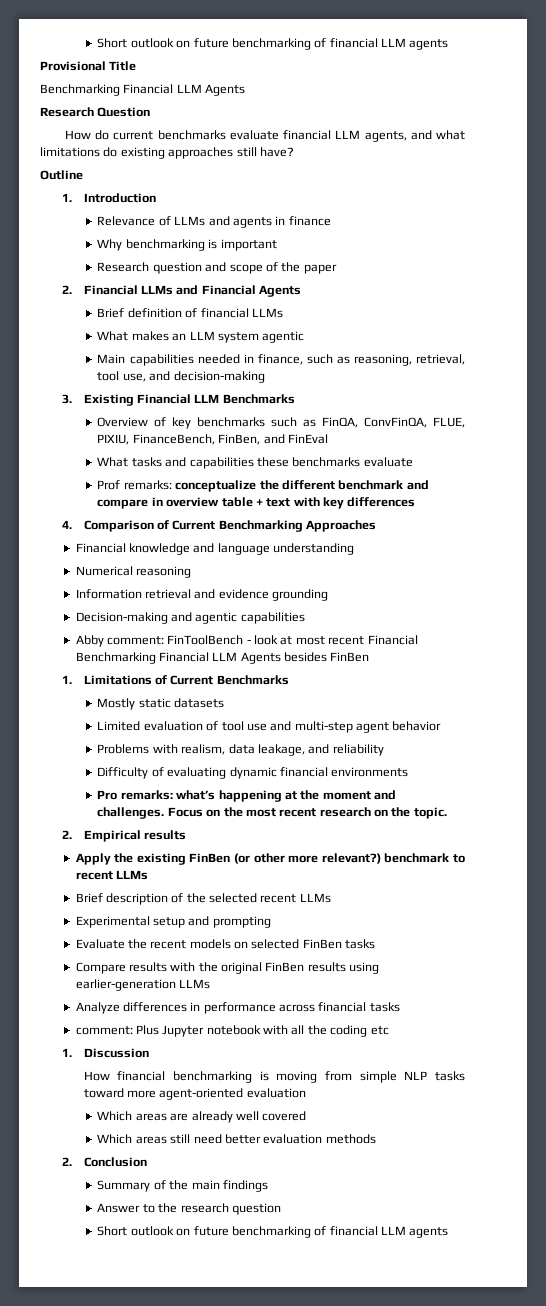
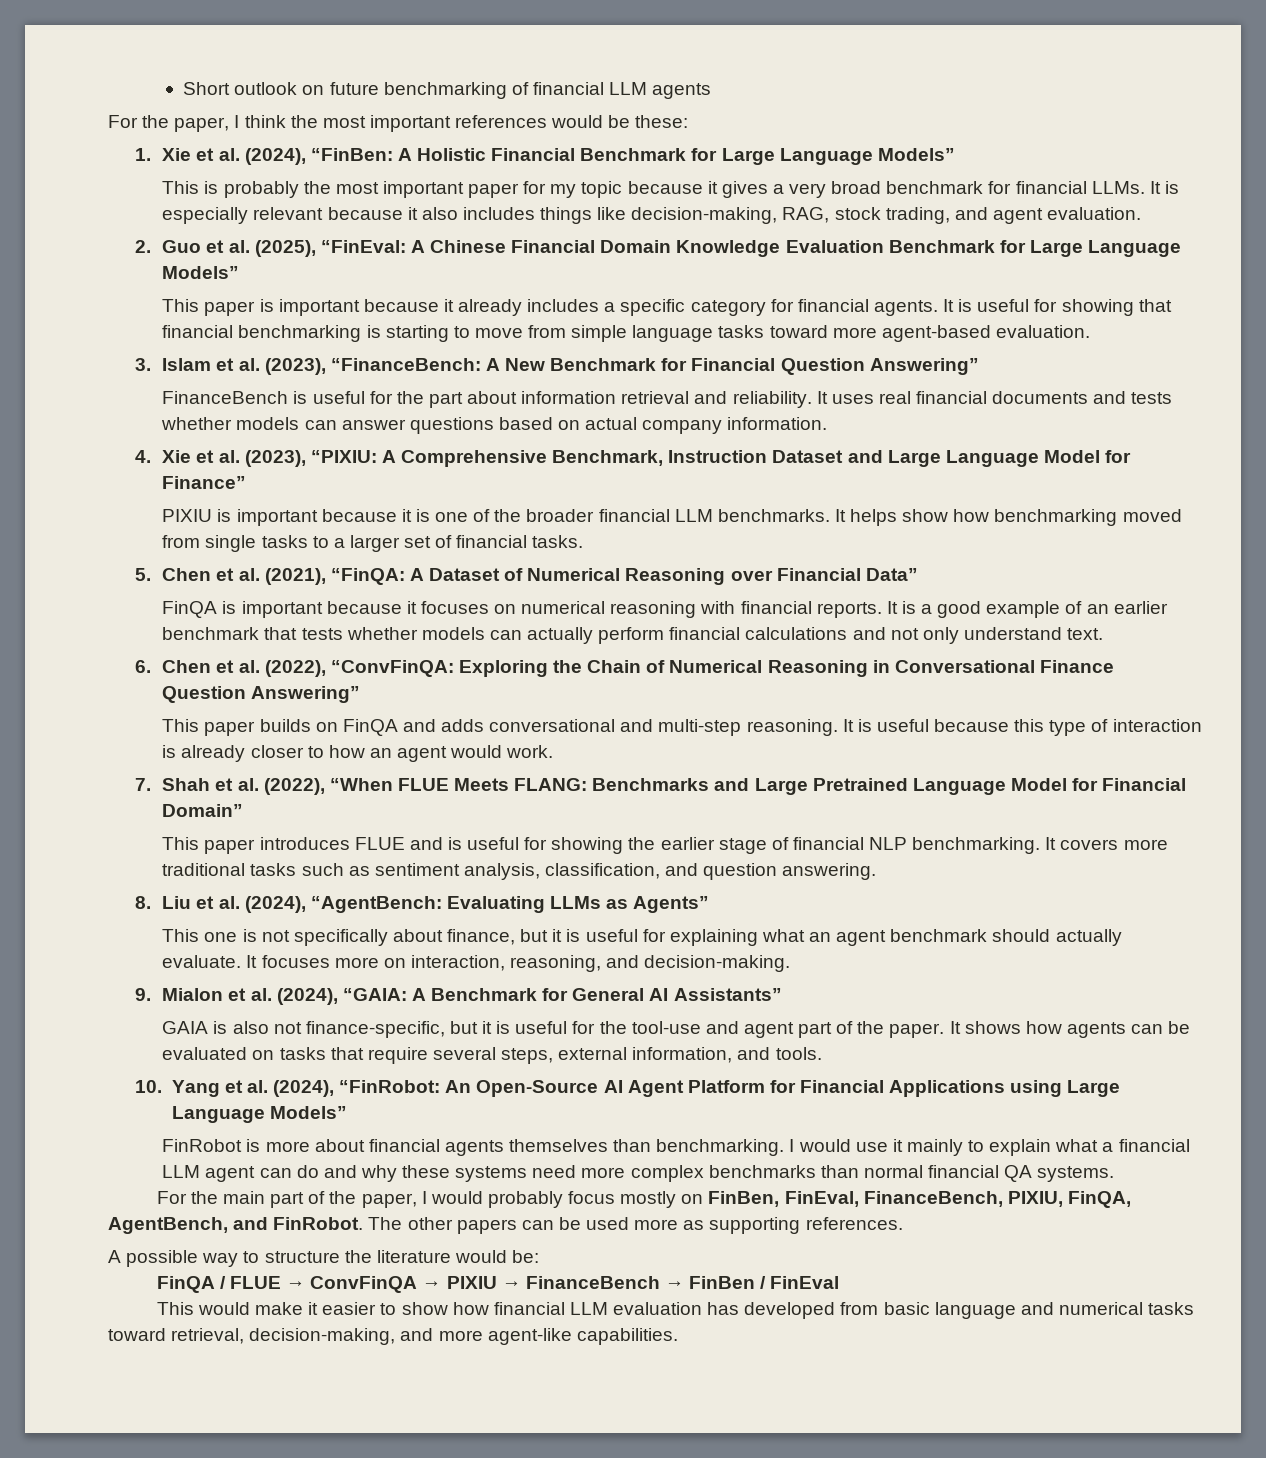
[40,61,137,71] [40,84,246,96] [40,107,151,117] [64,130,466,142] [40,147,294,159] [40,170,83,180] [61,193,156,203] [97,216,331,228] [97,239,277,251] [97,262,337,274] [61,285,302,297] [97,308,283,318] [97,331,305,343] [97,354,466,366] [97,371,265,383] [61,394,295,406] [97,417,466,429] [97,434,328,445] [97,457,413,469] [97,480,429,492] [97,497,416,509] [61,520,377,532] [75,543,355,555] [75,566,191,578] [75,589,329,601] [75,612,305,624] [75,635,418,647] [75,652,370,664] [61,675,289,685] [97,698,225,710] [97,721,442,733] [97,744,384,756] [97,767,409,779] [97,790,397,802] [97,807,447,819] [61,830,187,842] [75,853,465,865] [75,870,148,880] [75,893,331,905] [75,916,271,928] [75,939,376,949] [75,962,380,974] [75,979,210,991] [75,1002,400,1014] [75,1025,389,1037] [61,1048,149,1058] [83,1071,318,1083] Provisional Title // Benchmarking Financial LLM Agents // Research Question // How do current benchmarks evaluate financial LLM agents, and what limitations do existing approaches still have? // Outline // 1. Introduction // Relevance of LLMs and agents in finance // Why benchmarking is important // Research question and scope of the paper // 2. Financial LLMs and Financial Agents // Brief definition of financial LLMs // What makes an LLM system agentic // Main capabilities needed in finance, such as reasoning, retrieval, tool use, and decision-making // 3. Existing Financial LLM Benchmarks // Overview of key benchmarks such as FinQA, ConvFinQA, FLUE, PIXIU, FinanceBench, FinBen, and FinEval // What tasks and capabilities these benchmarks evaluate // Prof remarks: conceptualize the different benchmark and compare in overview table + text with key differences // 4. Comparison of Current Benchmarking Approaches // Financial knowledge and language understanding // Numerical reasoning // Information retrieval and evidence grounding // Decision-making and agentic capabilities // Abby comment: FinToolBench - look at most recent Financial Benchmarking Financial LLM Agents besides FinBen // 1. Limitations of Current Benchmarks // Mostly static datasets // Limited evaluation of tool use and multi-step agent behavior // Problems with realism, data leakage, and reliability // Difficulty of evaluating dynamic financial environments // Pro remarks: what’s happening at the moment and challenges. Focus on the most recent research on the topic. // 2. Empirical results // Apply the existing FinBen (or other more relevant?) benchmark to recent LLMs // Brief description of the selected recent LLMs // Experimental setup and prompting // Evaluate the recent models on selected FinBen tasks // Compare results with the original FinBen results using earlier-generation LLMs // Analyze differences in performance across financial tasks // comment: Plus Jupyter notebook with all the coding etc // 1. Discussion // How financial benchmarking is moving -> [108,115,689,132] [135,148,955,165] [162,181,1179,198] [162,207,1142,224] [135,240,1182,257] [162,266,240,279] [162,299,1172,316] [162,325,523,342] For the paper, I think the most important references would be these: // 1. Xie et al. (2024), “FinBen: A Holistic Financial Benchmark for Large Language Models” // This is probably the most important paper for my topic because it gives a very broad benchmark for financial LLMs. It is especially relevant because it also includes things like decision-making, RAG, stock trading, and agent evaluation. // 2. Guo et al. (2025), “FinEval: A Chinese Financial Domain Knowledge Evaluation Benchmark for Large Language Models” // This paper is important because it already includes a specific category for financial agents. It is useful for showing that financial benchmarking is starting to move
[404,1071,428,1080] NLP -> [632,325,714,342] language
[159,1088,306,1100] [97,1111,307,1123] [97,1134,376,1144] [61,1157,147,1167] [97,1180,268,1192] [97,1203,281,1215] [97,1226,449,1238] agent-oriented evaluation // Which areas are already well covered // Which areas still need better evaluation methods // 2. Conclusion // Summary of the main findings // Answer to the research question // Short outlook on future benchmarking of financial LLM agents -> [881,325,1090,342] [135,358,979,375] [162,391,1173,408] [161,417,828,434] [135,450,1132,467] [162,476,247,489] [162,509,1182,526] [162,535,584,552] [135,568,918,585] [162,601,1168,618] [162,627,1104,644] [135,660,1114,677] [162,686,361,703] [162,719,1202,736] [162,745,554,762] [135,778,1187,795] [162,804,244,817] [162,837,1168,854] [162,863,877,880] [135,896,710,913] [162,929,1122,946] [162,955,791,972] [135,988,782,1005] [162,1021,1191,1038] [162,1047,822,1064] [135,1080,1121,1097] [171,1106,347,1123] [162,1139,1190,1156] [162,1165,1115,1182] [156,1191,1132,1208] [108,1217,903,1234] [108,1250,540,1267] [156,1276,840,1293] [156,1302,1195,1319] [108,1328,678,1345] agent-based evaluation. // 3. Islam et al. (2023), “FinanceBench: A New Benchmark for Financial Question Answering” // FinanceBench is useful for the part about information retrieval and reliability. It uses real financial documents and tests whether models can answer questions based on actual company information. // 4. Xie et al. (2023), “PIXIU: A Comprehensive Benchmark, Instruction Dataset and Large Language Model for Finance” // PIXIU is important because it is one of the broader financial LLM benchmarks. It helps show how benchmarking moved from single tasks to a larger set of financial tasks. // 5. Chen et al. (2021), “FinQA: A Dataset of Numerical Reasoning over Financial Data” // FinQA is important because it focuses on numerical reasoning with financial reports. It is a good example of an earlier benchmark that tests whether models can actually perform financial calculations and not only understand text. // 6. Chen et al. (2022), “ConvFinQA: Exploring the Chain of Numerical Reasoning in Conversational Finance Question Answering” // This paper builds on FinQA and adds conversational and multi-step reasoning. It is useful because this type of interaction is already closer to how an agent would work. // 7. Shah et al. (2022), “When FLUE Meets FLANG: Benchmarks and Large Pretrained Language Model for Financial Domain” // This paper introduces FLUE and is useful for showing the earlier stage of financial NLP benchmarking. It covers more traditional tasks such as sentiment analysis, classification, and question answering. // 8. Liu et al. (2024), “AgentBench: Evaluating LLMs as Agents” // This one is not specifically about finance, but it is useful for explaining what an agent benchmark should actually evaluate. It focuses more on interaction, reasoning, and decision-making. // 9. Mialon et al. (2024), “GAIA: A Benchmark for General AI Assistants” // GAIA is also not finance-specific, but it is useful for the tool-use and agent part of the paper. It shows how agents can be evaluated on tasks that require several steps, external information, and tools. // 10. Yang et al. (2024), “FinRobot: An Open-Source AI Agent Platform for Financial Applications using Large Language Models” // FinRobot is more about financial agents themselves than benchmarking. I would use it mainly to explain what a financial LLM agent can do and why these systems need more complex benchmarks than normal financial QA systems. // For the main part of the paper, I would probably focus mostly on FinBen, FinEval, FinanceBench, PIXIU, FinQA, AgentBench, and FinRobot. The other papers can be used more as supporting references. // A possible way to structure the literature would be: // FinQA / FLUE → ConvFinQA → PIXIU → FinanceBench → FinBen / FinEval // This would make it easier to show how financial LLM evaluation has developed from basic language and numerical tasks toward retrieval, decision-making, and more agent-like capabilities.

